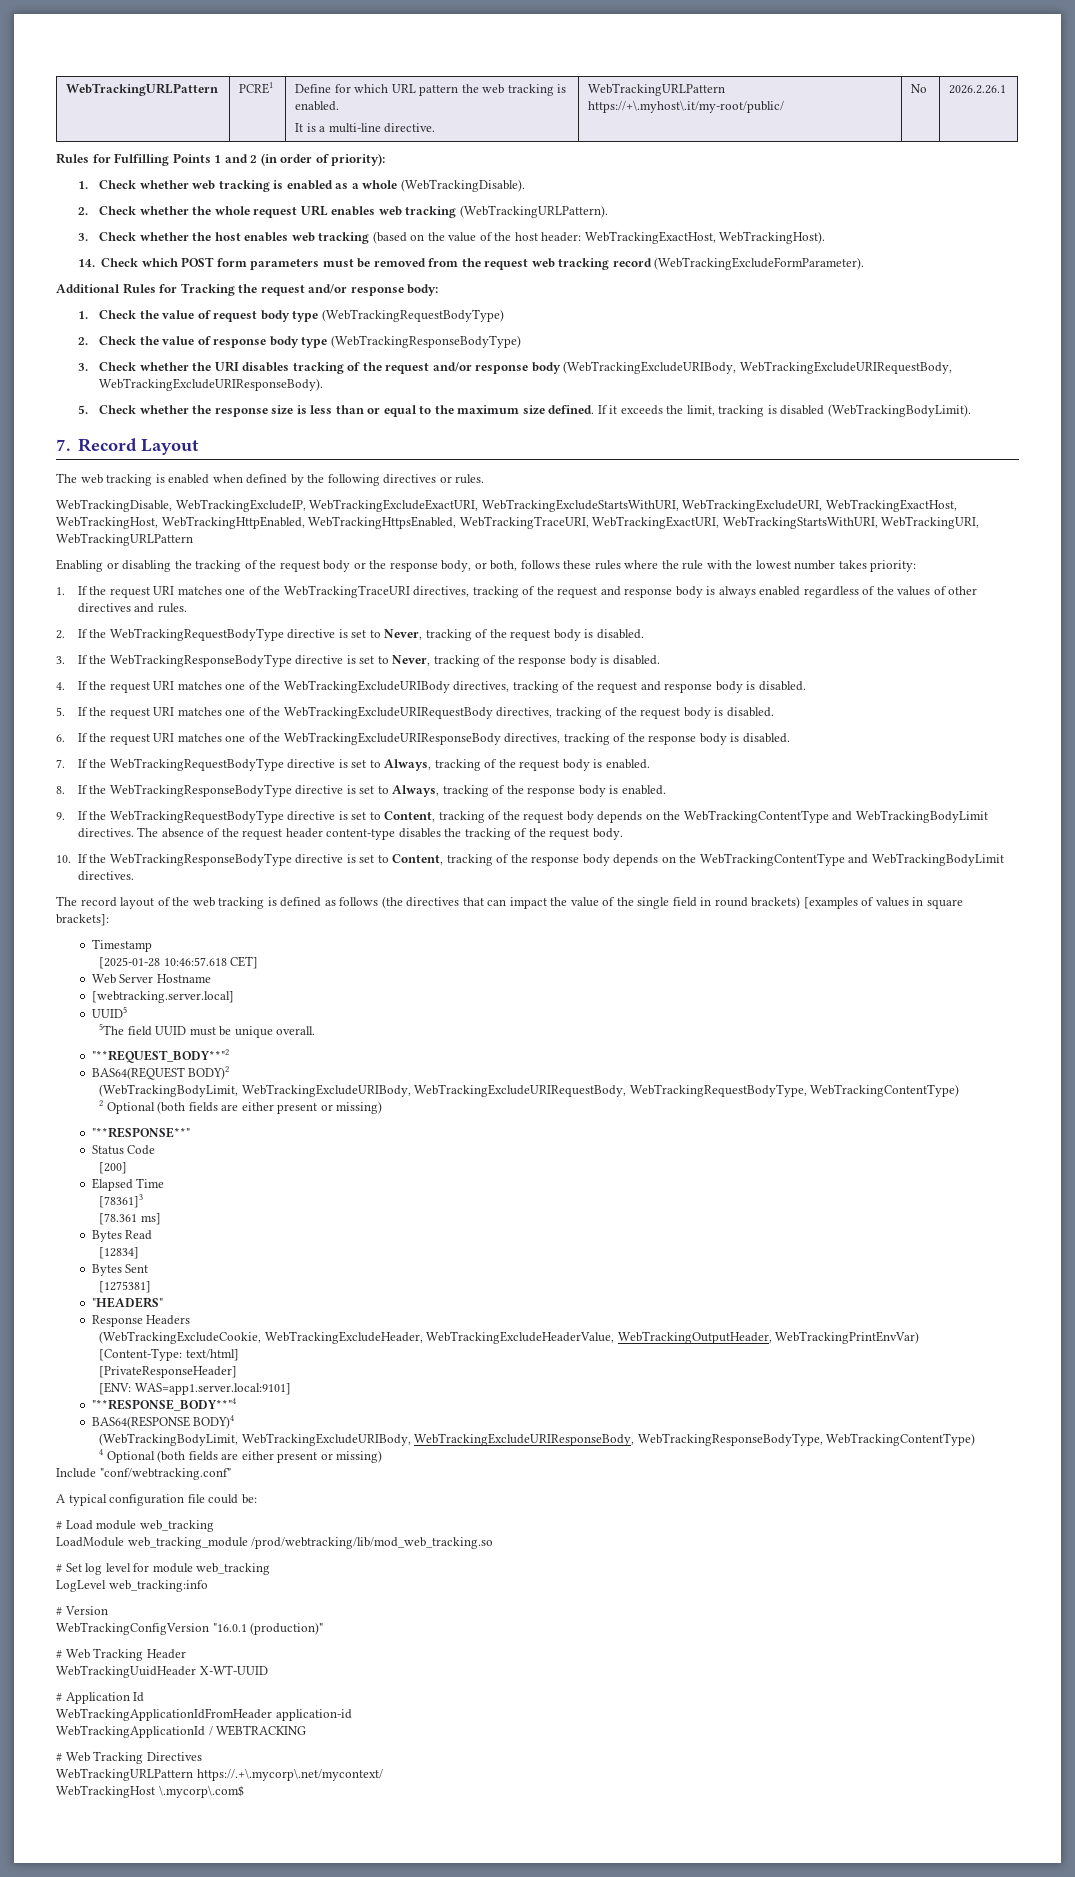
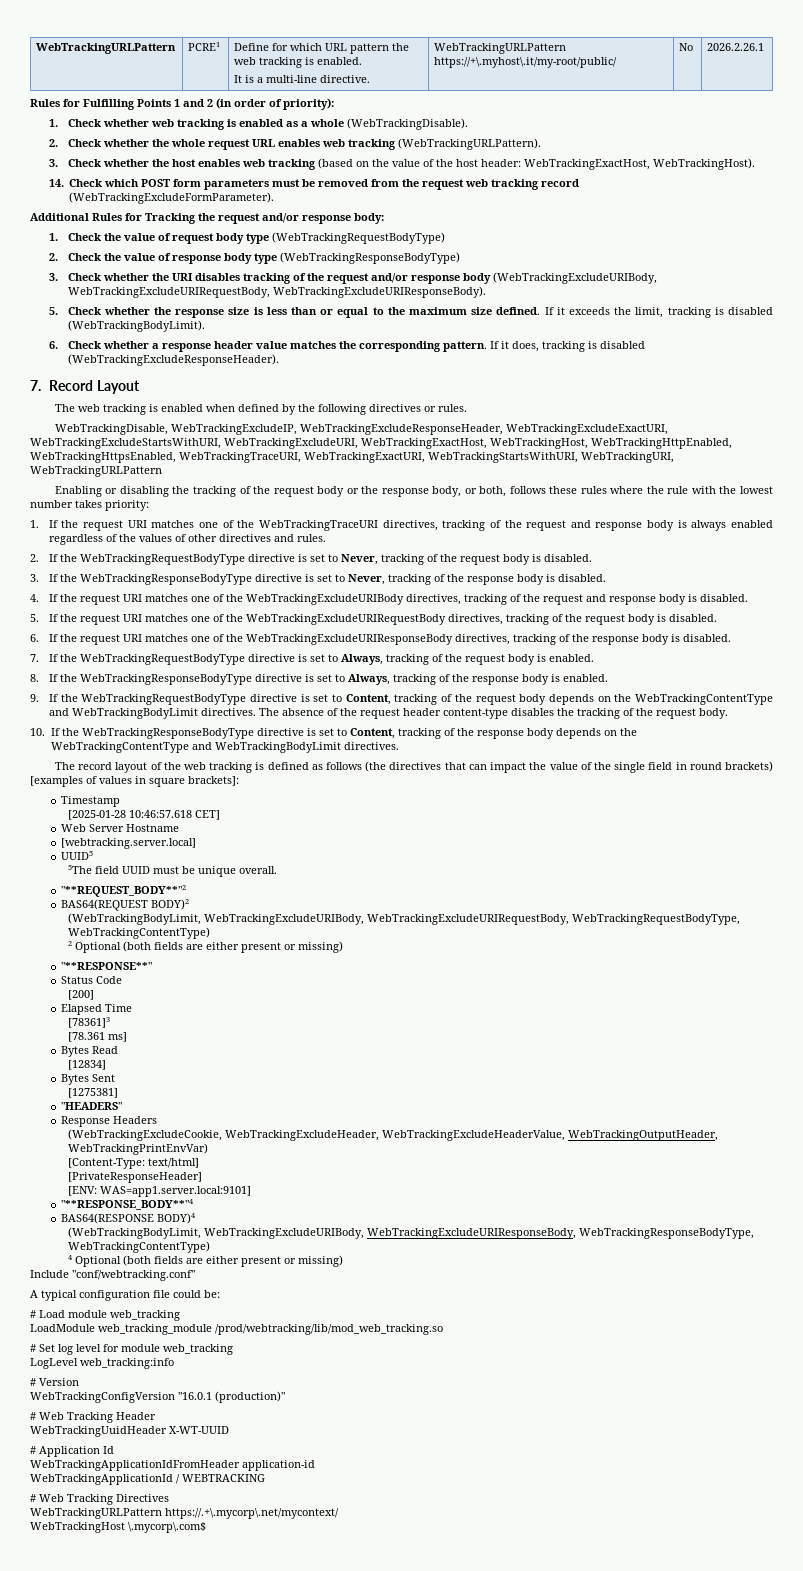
(971, 410) none -> [48,341,645,352] [67,354,279,366] // 6. Check whether a response header value matches the corresponding pattern. If it does, tracking is disabled (WebTrackingExcludeResponseHeader).
(306, 505) none -> [299,424,503,435] WebTrackingExcludeResponseHeader,

